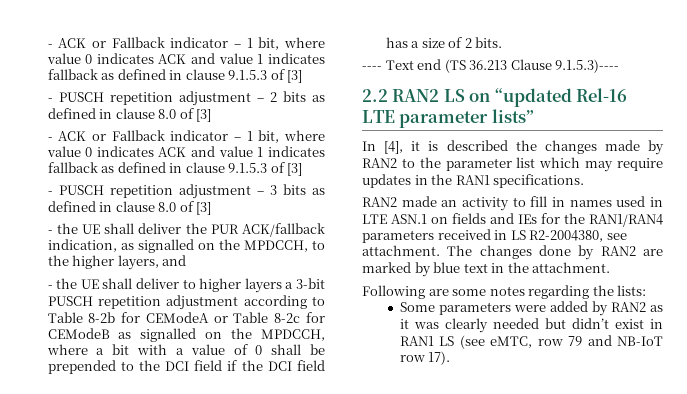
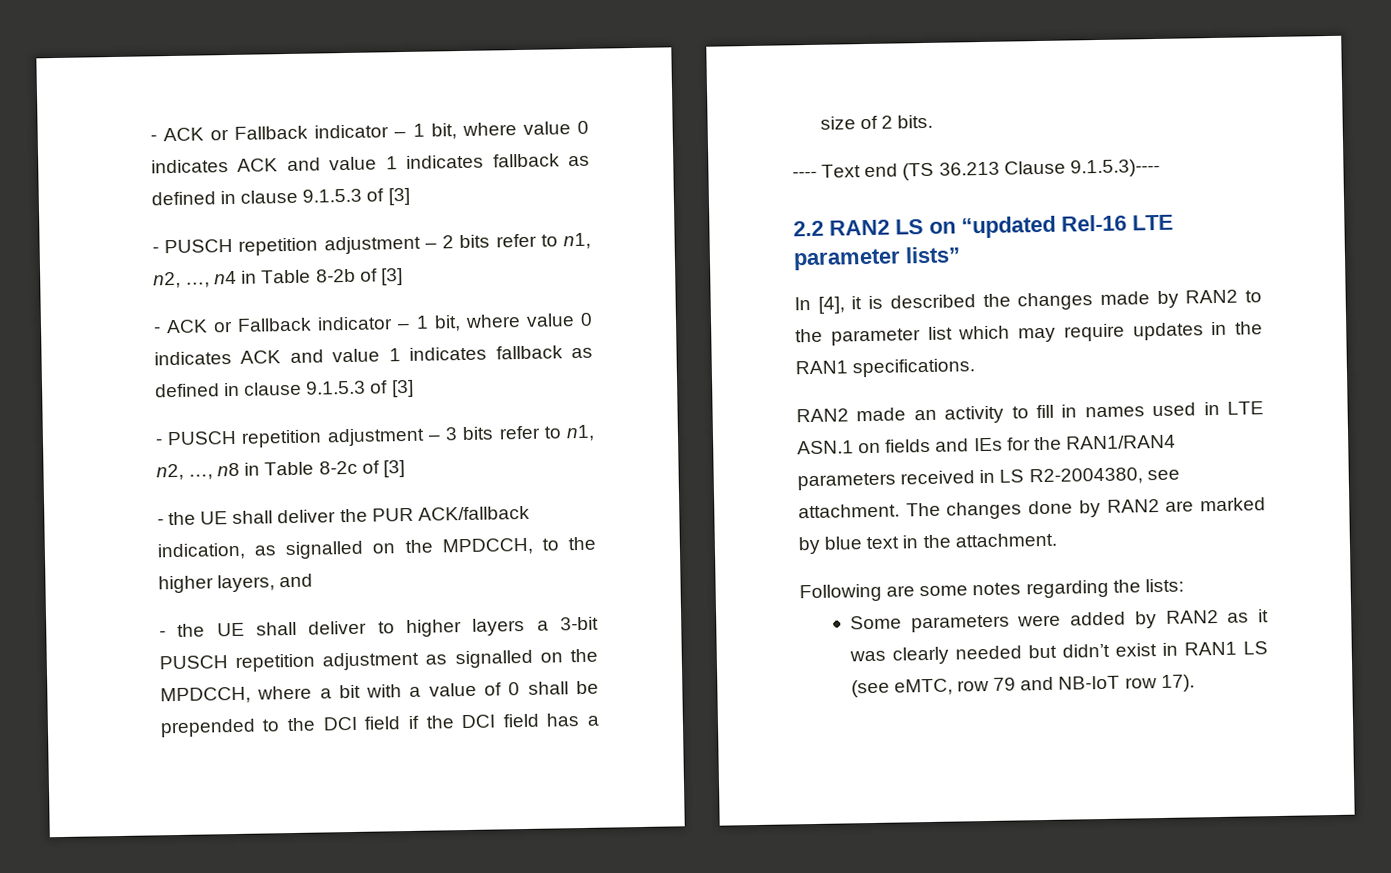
[311,95,325,102] [47,108,177,119] as defined in clause 8.0 -> [495,232,591,250] [152,268,356,289] refer to n1, n2, …, n4 in Table 8-2b
[311,188,325,195] [47,201,177,212] as defined in clause 8.0 -> [498,424,595,442] [155,460,358,481] refer to n1, n2, …, n8 in Table 8-2c
[243,295,325,309] [47,312,325,323] [47,328,110,339] according to Table 8-2b for CEModeA or Table 8-2c for CEModeB -> (420, 661) none

